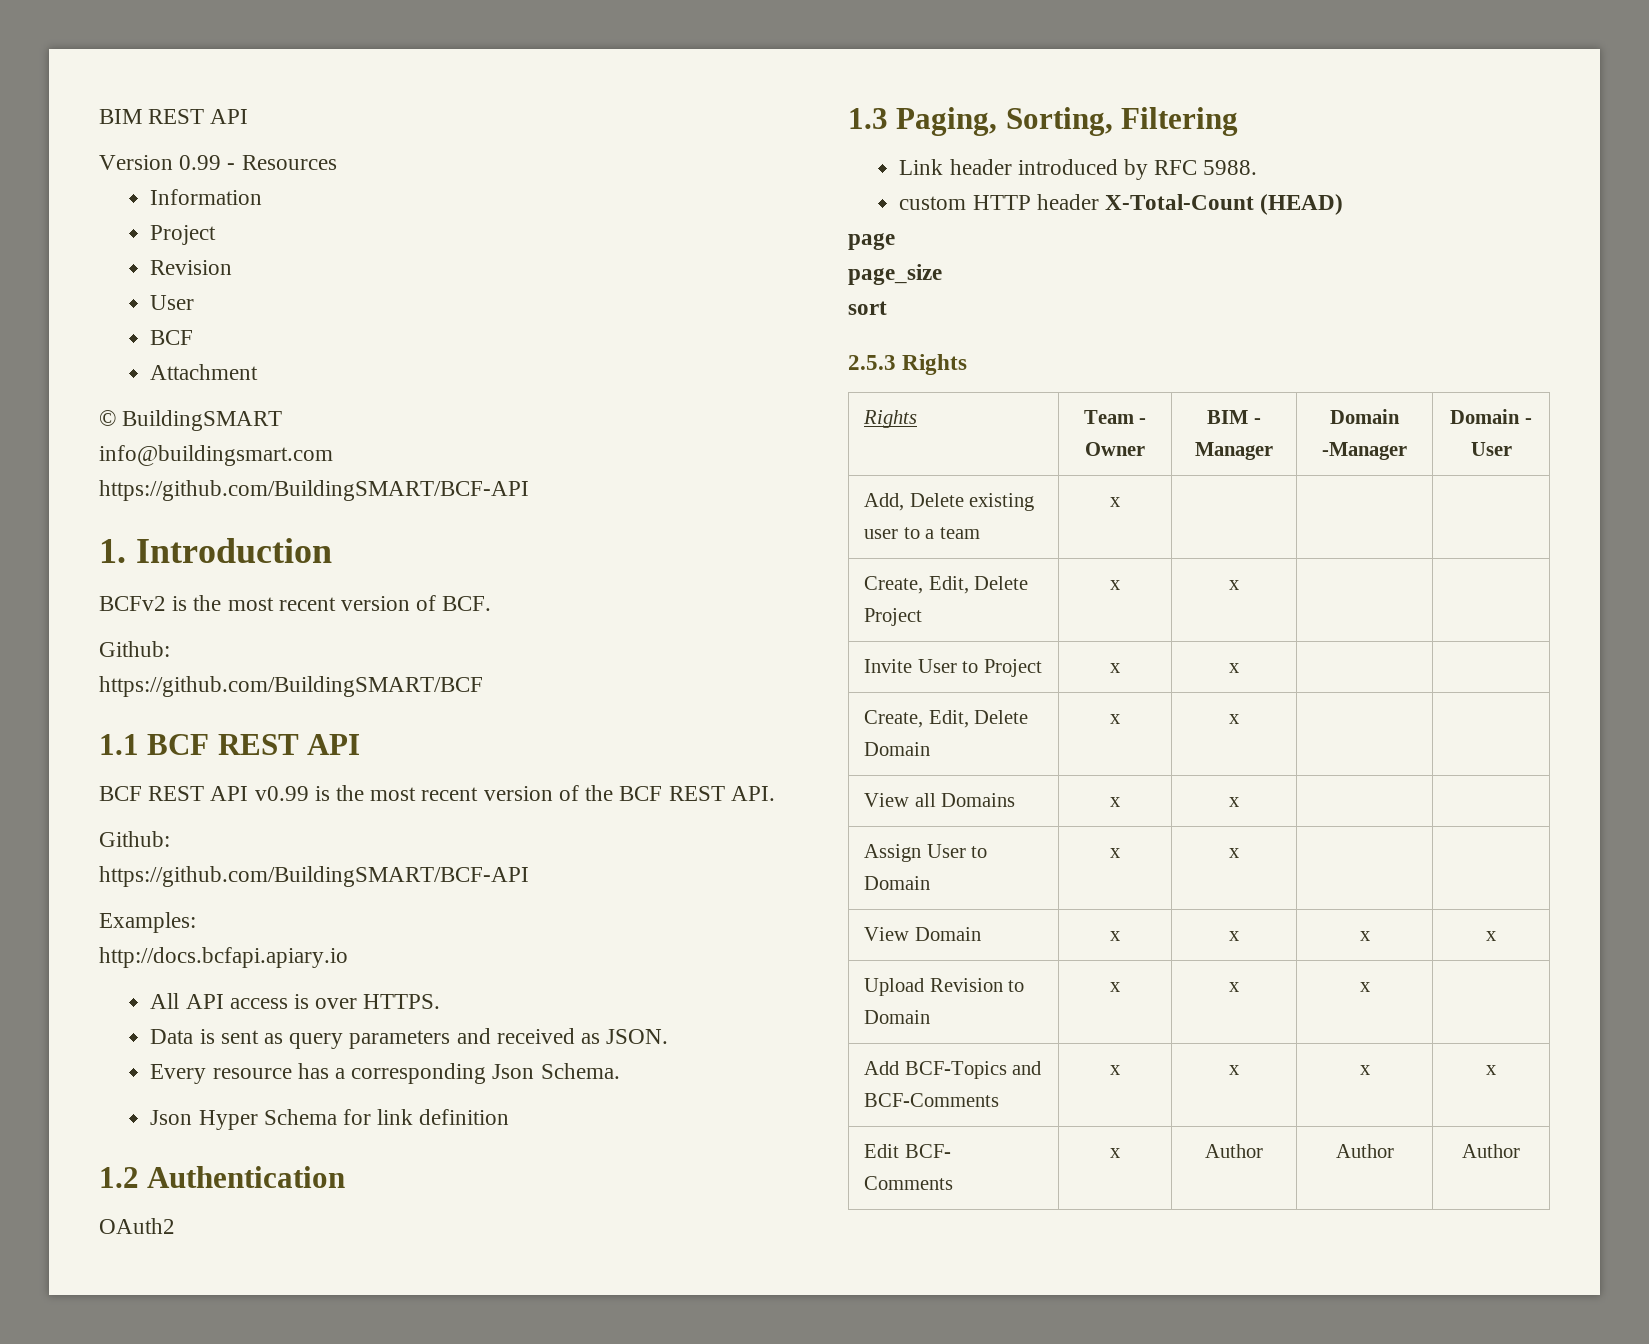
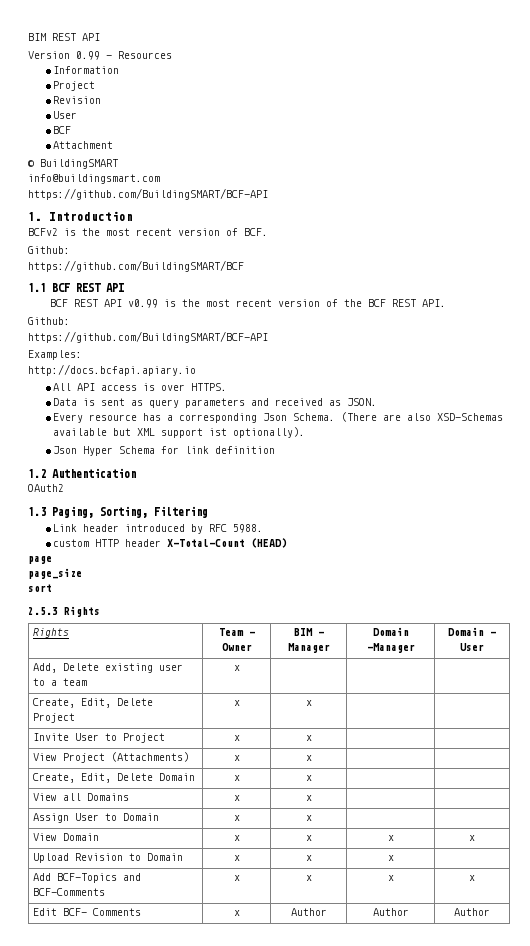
(620, 1071) none -> [341,412,504,422] [53,427,306,438] (There are also XSD-Schemas available but XML support ist optionally).
(1239, 668) none -> [33,752,190,763] [233,755,240,761] [305,755,312,761] // View Project (Attachments) | x | x | |

